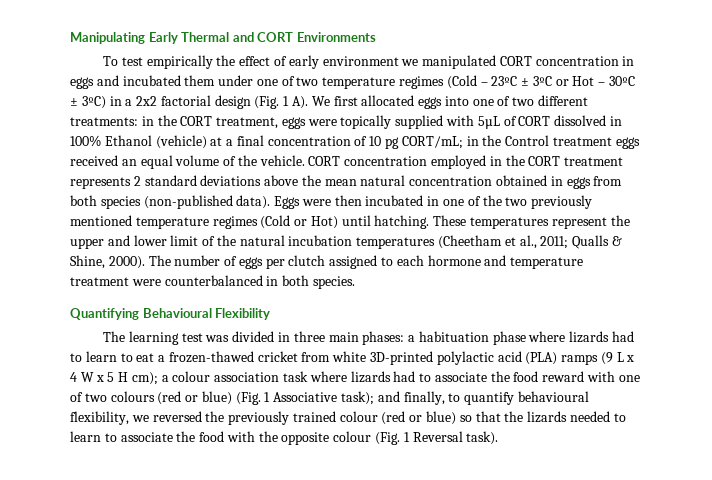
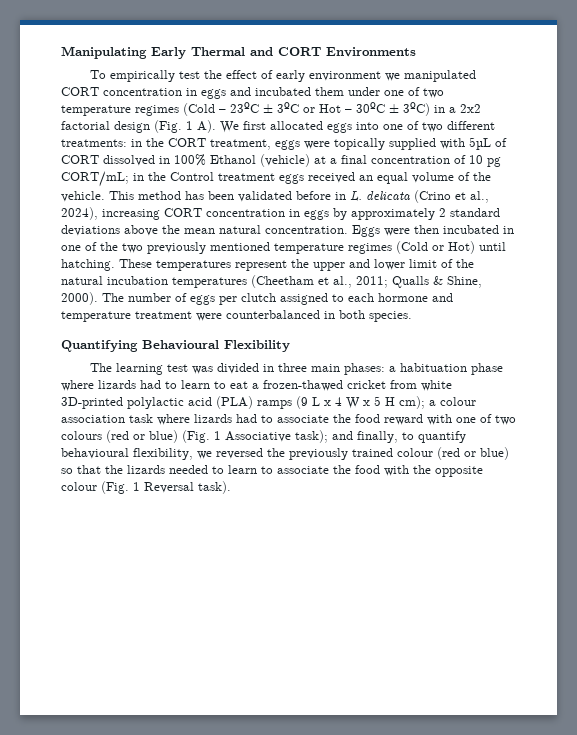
[121,55,213,69] test empirically -> [110,70,201,82] empirically test
[308,155,624,169] [70,177,131,189] CORT concentration employed in the CORT treatment represents -> [109,190,489,203] [61,207,435,220] This method has been validated before in L. delicata (Crino et al., 2024), increasing CORT concentration in eggs by approximately
[409,175,623,189] [70,195,271,209] concentration obtained in eggs from both species (non-published data). -> [265,226,348,234] concentration.

